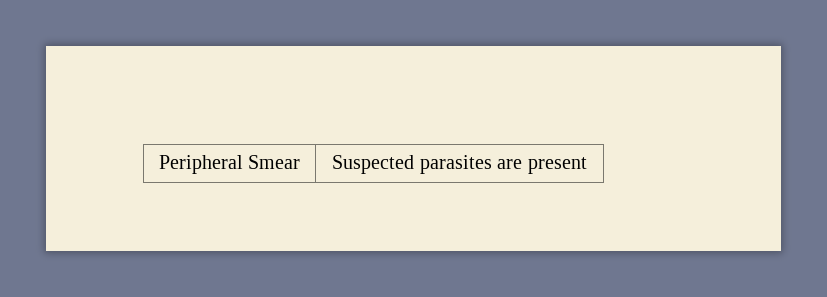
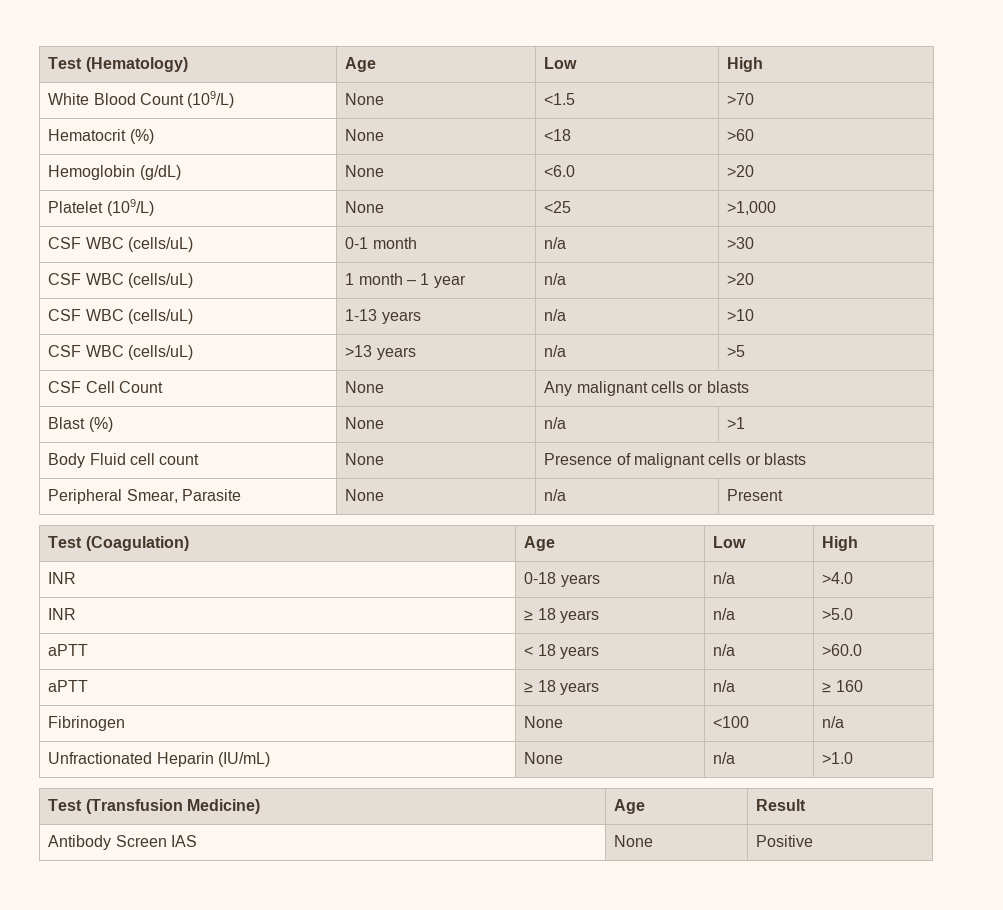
[158,155,301,174] [332,155,587,174] Peripheral Smear | Suspected parasites are present -> [48,57,188,72] [345,57,377,72] [544,57,578,69] [727,57,764,72] [48,91,235,108] [345,93,385,105] [544,93,576,105] [727,93,755,105] [48,129,154,144] [345,129,385,141] [544,129,572,141] [727,129,755,141] [48,165,181,180] [345,165,385,177] [544,165,576,177] [727,165,755,177] [48,199,154,216] [345,201,385,213] [544,201,572,213] [727,201,777,215] [48,237,194,252] [345,237,417,249] [544,237,567,249] [727,237,755,249] [48,273,194,288] [345,273,466,288] [544,273,567,285] [727,273,755,285] [48,309,194,324] [345,309,421,324] [544,309,567,321] [727,309,755,321] [48,345,194,360] [345,345,416,360] [544,345,567,357] [727,345,746,357] [48,381,164,393] [345,381,385,393] [544,381,749,396] [48,417,113,432] [345,417,385,429] [544,417,567,429] [727,417,746,429] [48,453,200,468] [345,453,385,465] [544,453,806,468] [48,489,242,504] [345,489,385,501] [544,489,567,501] [727,489,784,501] [48,536,189,551] [524,536,556,551] [713,536,747,548] [822,536,859,551] [48,572,77,584] [524,572,600,587] [713,572,736,584] [822,572,854,584] [48,608,77,620] [524,608,600,623] [713,608,736,620] [822,608,854,620] [48,644,89,656] [524,644,600,659] [713,644,736,656] [822,644,863,656] [48,680,89,692] [524,680,600,695] [713,680,736,692] [822,680,863,693] [48,716,126,731] [524,716,564,728] [713,716,750,728] [822,716,845,728] [48,752,271,767] [524,752,564,764] [713,752,736,764] [822,752,854,764] [48,799,261,814] [614,799,646,814] [756,799,807,811] [48,835,198,850] [614,835,654,847] [756,835,814,847] Test (Hematology) | Age | Low | High // White Blood Count (109/L) | None | <1.5 | >70 // Hematocrit (%) | None | <18 | >60 // Hemoglobin (g/dL) | None | <6.0 | >20 // Platelet (109/L) | None | <25 | >1,000 // CSF WBC (cells/uL) | 0-1 month | n/a | >30 // CSF WBC (cells/uL) | 1 month – 1 year | n/a | >20 // CSF WBC (cells/uL) | 1-13 years | n/a | >10 // CSF WBC (cells/uL) | >13 years | n/a | >5 // CSF Cell Count | None | Any malignant cells or blasts // Blast (%) | None | n/a | >1 // Body Fluid cell count | None | Presence of malignant cells or blasts // Peripheral Smear, Parasite | None | n/a | Present // Test (Coagulation) | Age | Low | High // INR | 0-18 years | n/a | >4.0 // INR | ≥ 18 years | n/a | >5.0 // aPTT | < 18 years | n/a | >60.0 // aPTT | ≥ 18 years | n/a | ≥ 160 // Fibrinogen | None | <100 | n/a // Unfractionated Heparin (IU/mL) | None | n/a | >1.0 // Test (Transfusion Medicine) | Age | Result // Antibody Screen IAS | None | Positive

